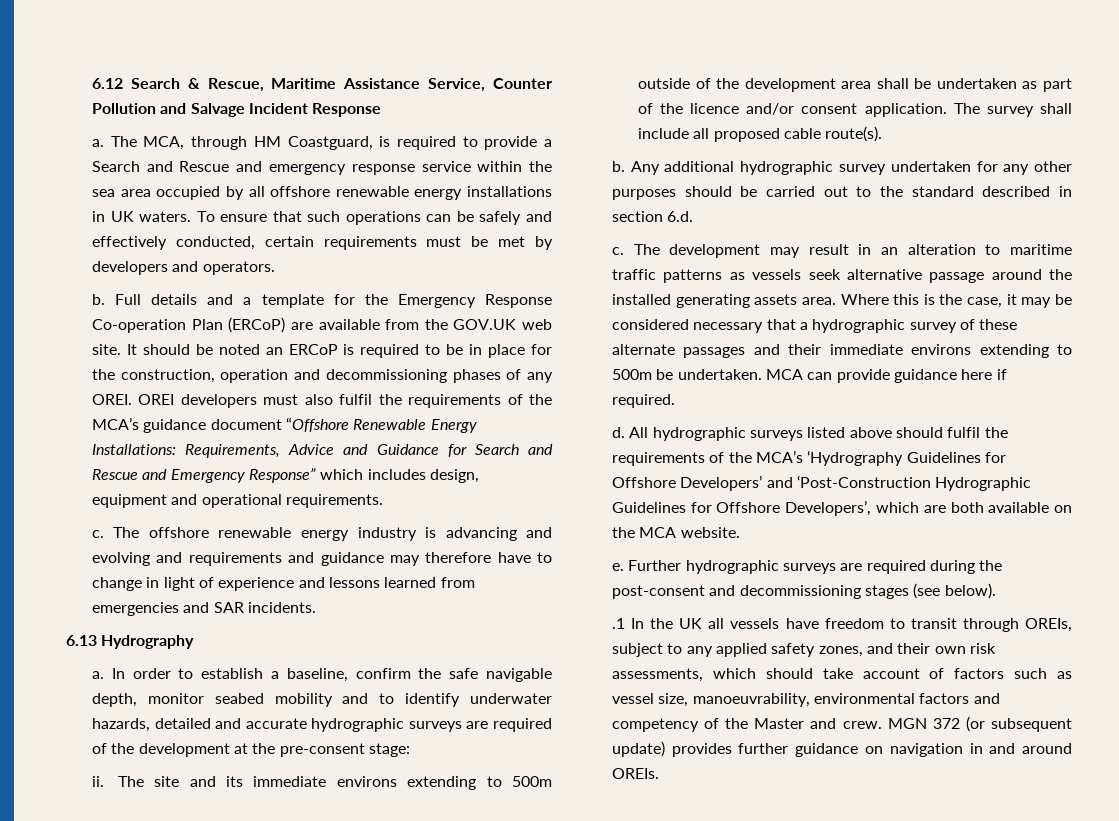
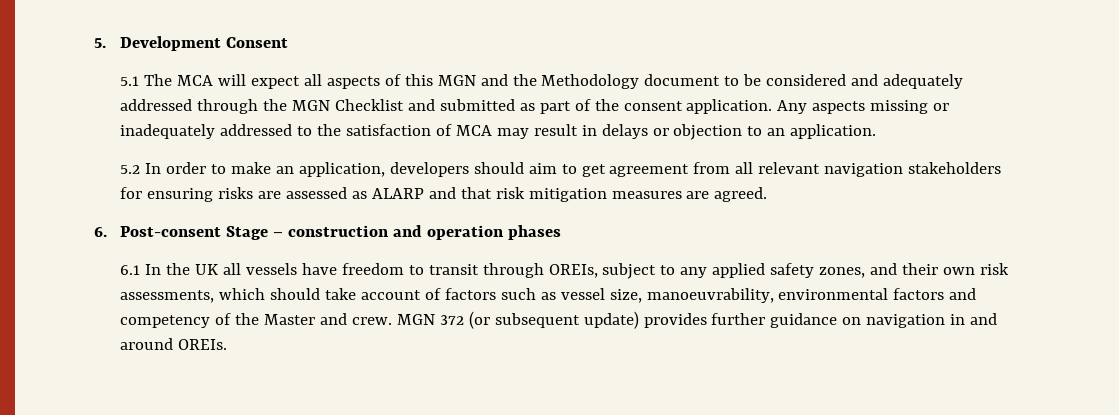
[91,78,552,92] [91,103,382,117] [91,136,552,150] [91,161,553,175] [91,186,553,200] [91,211,553,225] [91,236,553,250] [91,261,275,275] [91,294,552,308] [91,317,553,333] [91,344,552,358] [91,369,553,383] [91,394,552,408] [91,417,477,433] [91,444,553,458] [91,468,479,483] [91,494,383,508] [91,527,553,541] [91,552,553,566] [91,577,475,591] [91,602,316,616] [66,635,195,649] [91,668,552,682] [91,693,552,707] [91,718,552,732] [91,743,410,757] [91,776,552,790] [637,78,1072,92] [637,103,1072,117] [637,126,883,142] [611,161,1072,175] [611,186,1072,200] [611,211,694,222] [611,244,1072,258] [611,269,1072,283] [611,294,1072,308] [611,319,1018,333] [611,344,1072,358] [611,369,1007,383] [611,394,675,408] [611,427,1008,441] [611,450,1006,466] [611,475,1032,491] [611,500,1072,516] [611,527,740,538] [611,560,1003,574] [611,583,996,599] [611,618,625,629] 6.12 Search & Rescue, Maritime Assistance Service, Counter Pollution and Salvage Incident Response // a. The MCA, through HM Coastguard, is required to provide a Search and Rescue and emergency response service within the sea area occupied by all offshore renewable energy installations in UK waters. To ensure that such operations can be safely and effectively conducted, certain requirements must be met by developers and operators. // b. Full details and a template for the Emergency Response Co-operation Plan (ERCoP) are available from the GOV.UK web site. It should be noted an ERCoP is required to be in place for the construction, operation and decommissioning phases of any OREI. OREI developers must also fulfil the requirements of the MCA’s guidance document “Offshore Renewable Energy Installations: Requirements, Advice and Guidance for Search and Rescue and Emergency Response” which includes design, equipment and operational requirements. // c. The offshore renewable energy industry is advancing and evolving and requirements and guidance may therefore have to change in light of experience and lessons learned from emergencies and SAR incidents. // 6.13 Hydrography // a. In order to establish a baseline, confirm the safe navigable depth, monitor seabed mobility and to identify underwater hazards, detailed and accurate hydrographic surveys are required of the development at the pre-consent stage: // ii. The site and its immediate environs extending to 500m outside of the development area shall be undertaken as part of the licence and/or consent application. The survey shall include all proposed cable route(s). // b. Any additional hydrographic survey undertaken for any other purposes should be carried out to the standard described in section 6.d. // c. The development may result in an alteration to maritime traffic patterns as vessels seek alternative passage around the installed generating assets area. Where this is the case, it may be considered necessary that a hydrographic survey of these alternate passages and their immediate environs extending to 500m be undertaken. MCA can provide guidance here if required. // d. All hydrographic surveys listed above should fulfil the requirements of the MCA’s ‘Hydrography Guidelines for Offshore Developers’ and ‘Post-Construction Hydrographic Guidelines for Offshore Developers’, which are both available on the MCA website. // e. Further hydrographic surveys are required during the post-consent and decommissioning stages (see below). // .1 -> [94,36,288,51] [119,74,964,89] [119,99,950,114] [119,124,877,140] [119,162,1002,177] [119,187,768,202] [94,225,561,240] [119,265,140,275] 5. Development Consent // 5.1 The MCA will expect all aspects of this MGN and the Methodology document to be considered and adequately addressed through the MGN Checklist and submitted as part of the consent application. Any aspects missing or inadequately addressed to the satisfaction of MCA may result in delays or objection to an application. // 5.2 In order to make an application, developers should aim to get agreement from all relevant navigation stakeholders for ensuring risks are assessed as ALARP and that risk mitigation measures are agreed. // 6. Post-consent Stage – construction and operation phases // 6.1

